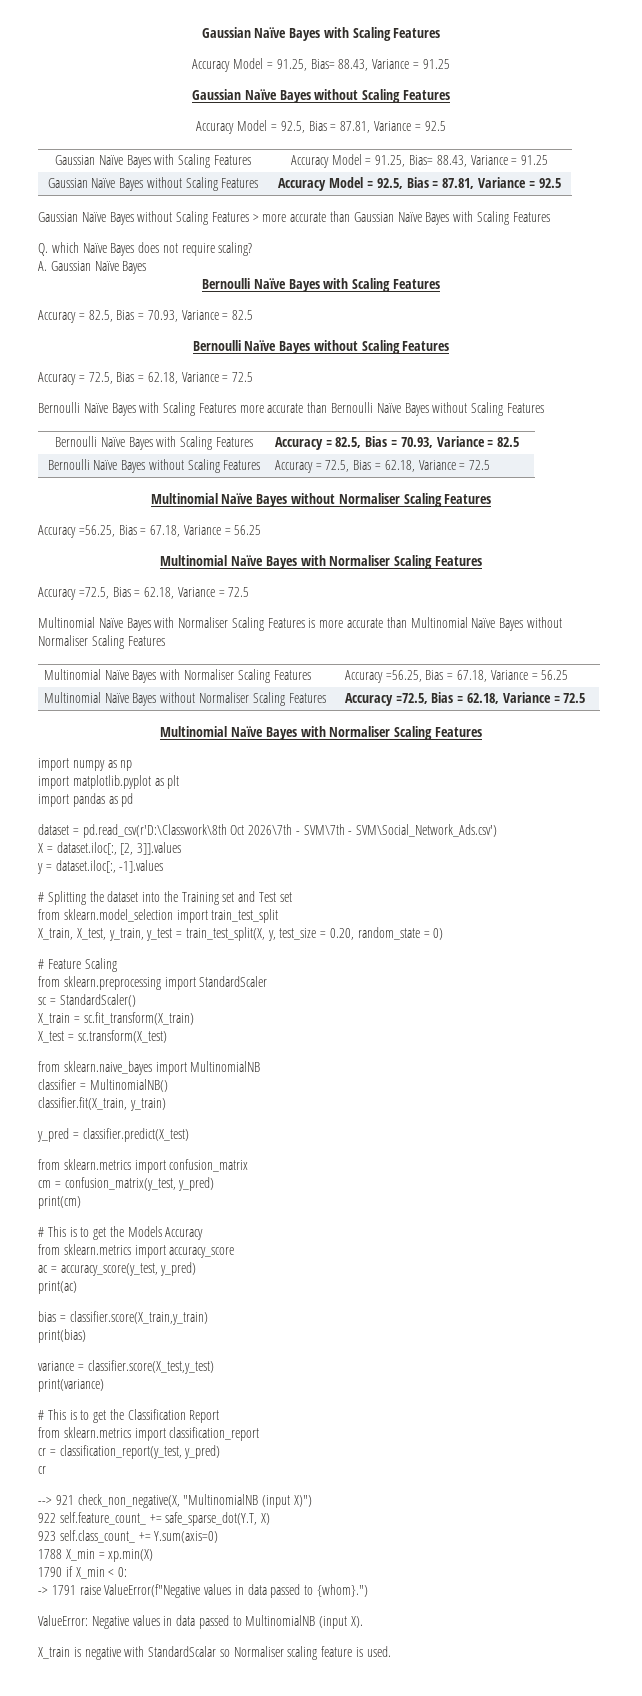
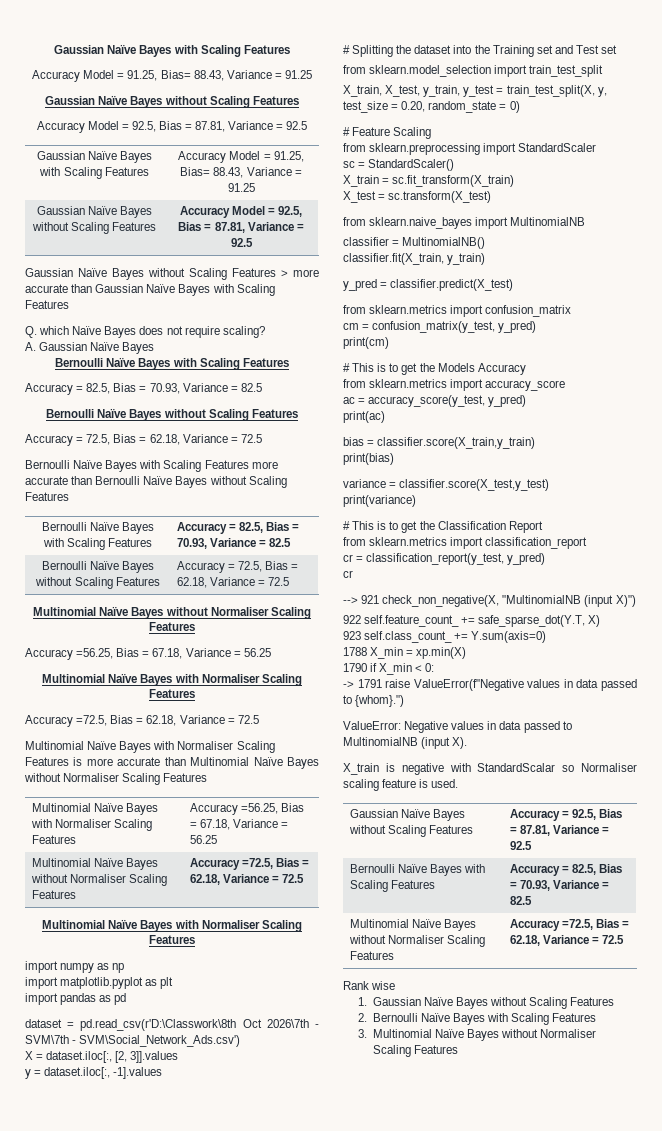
(391, 1651) none -> [349,809,466,821] [348,825,474,837] [509,809,623,821] [509,825,610,836] [509,841,532,850] [349,864,486,876] [349,880,435,892] [509,864,623,876] [509,880,610,891] [509,896,532,905] [349,919,477,931] [348,935,486,947] [349,951,394,960] [509,919,630,931] [509,935,625,946] [343,981,396,990] [357,997,615,1009] [357,1013,597,1025] [357,1029,597,1041] [372,1045,458,1057] // Gaussian Naïve Bayes without Scaling Features | Accuracy = 92.5, Bias = 87.81, Variance = 92.5 // Bernoulli Naïve Bayes with Scaling Features | Accuracy = 82.5, Bias = 70.93, Variance = 82.5 // Multinomial Naïve Bayes without Normaliser Scaling Features | Accuracy =72.5, Bias = 62.18, Variance = 72.5 // Rank wise // 1. Gaussian Naïve Bayes without Scaling Features // 2. Bernoulli Naïve Bayes with Scaling Features // 3. Multinomial Naïve Bayes without Normaliser Scaling Features

